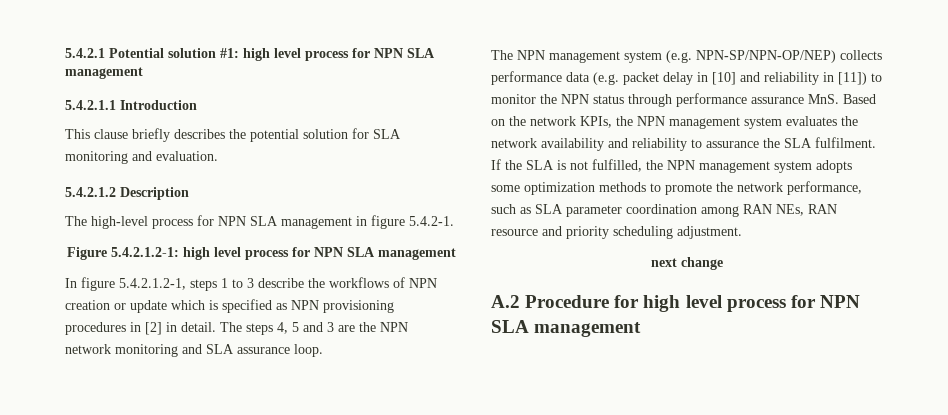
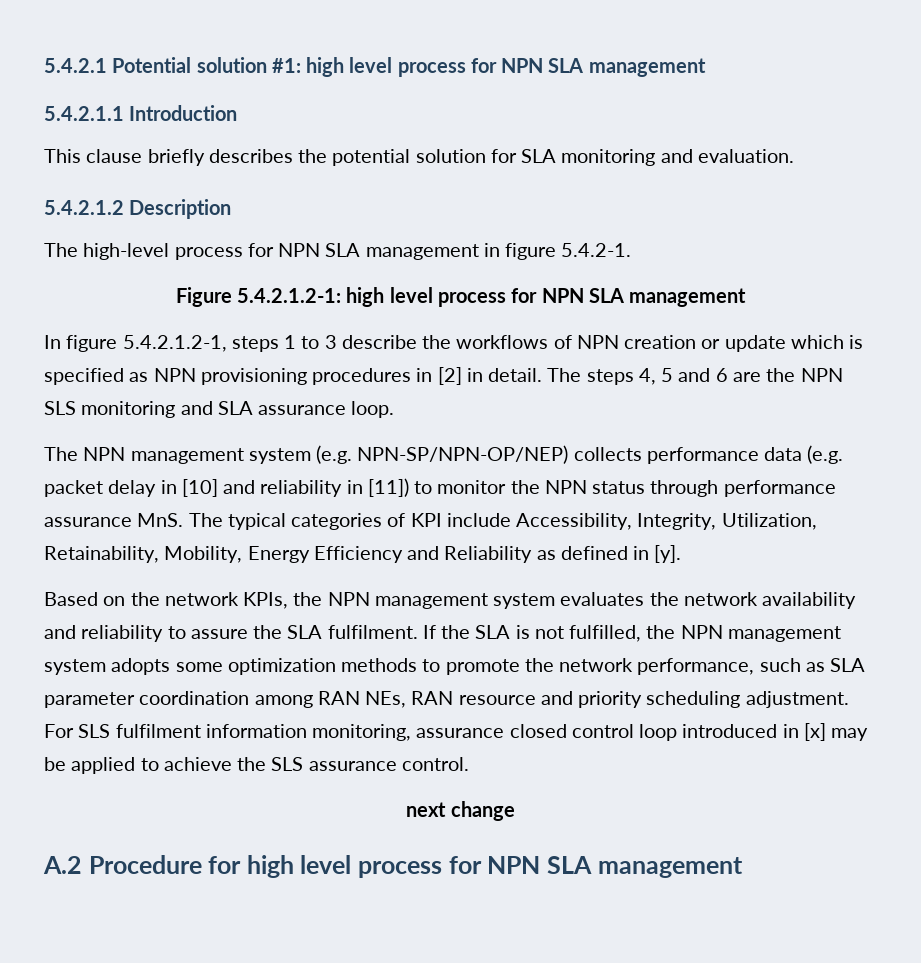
[327,322,334,332] 3 -> [715,368,728,382] 6
[65,344,111,354] network -> [44,401,76,415] SLS
(839, 99) none -> [188,513,817,530] [44,545,682,563] The typical categories of KPI include Accessibility, Integrity, Utilization, Retainability, Mobility, Energy Efficiency and Reliability as defined in [y]. //
[706,141,759,148] assurance -> [190,629,248,639] assure
(742, 232) none -> [44,723,869,741] [44,757,469,774] For SLS fulfilment information monitoring, assurance closed control loop introduced in [x] may be applied to achieve the SLS assurance control.

